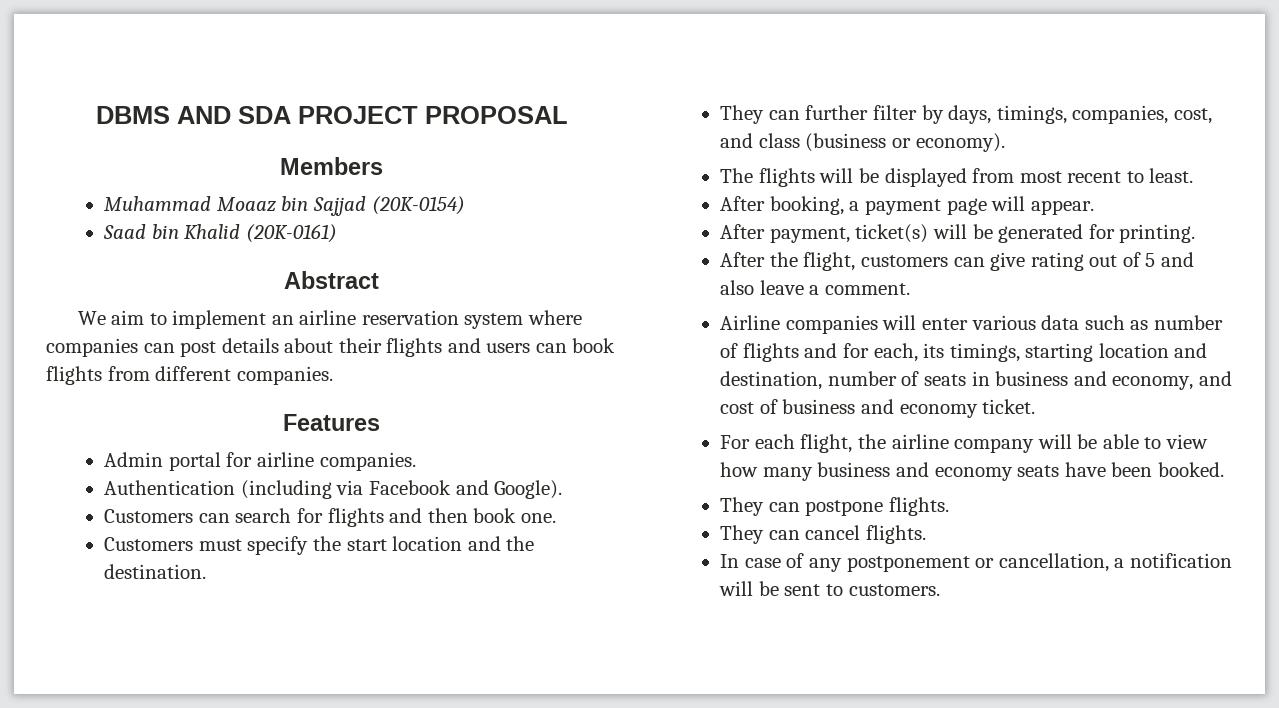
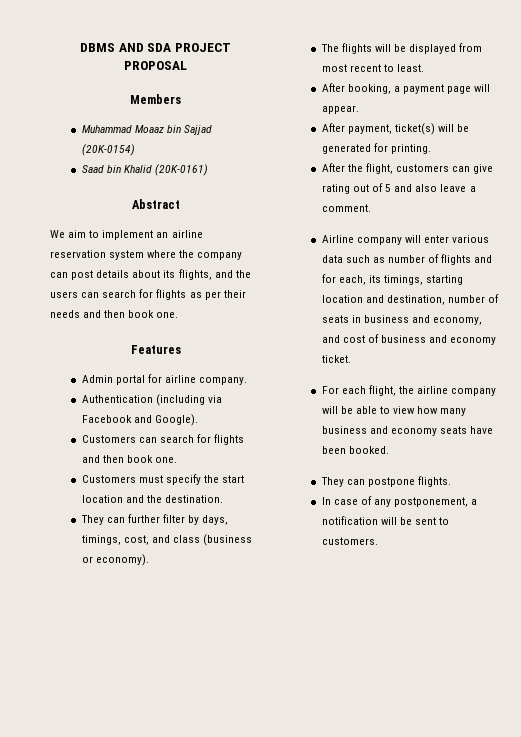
[46,338,138,357] companies -> [179,250,243,260] the company
[338,338,616,357] [46,366,333,385] their flights and users can book flights from different companies. -> [163,269,251,280] [50,289,246,300] [50,310,179,318] its flights, and the users can search for flights as per their needs and then book one.
[319,452,416,471] companies. -> [199,377,248,385] company.
[1072,105,1169,124] companies, -> (121, 540) none
[785,315,878,334] companies -> [356,237,402,245] company
[720,525,926,544] // They can cancel flights. -> (452, 481) none
[846,553,1109,572] postponement or cancellation, -> [394,497,469,507] postponement,

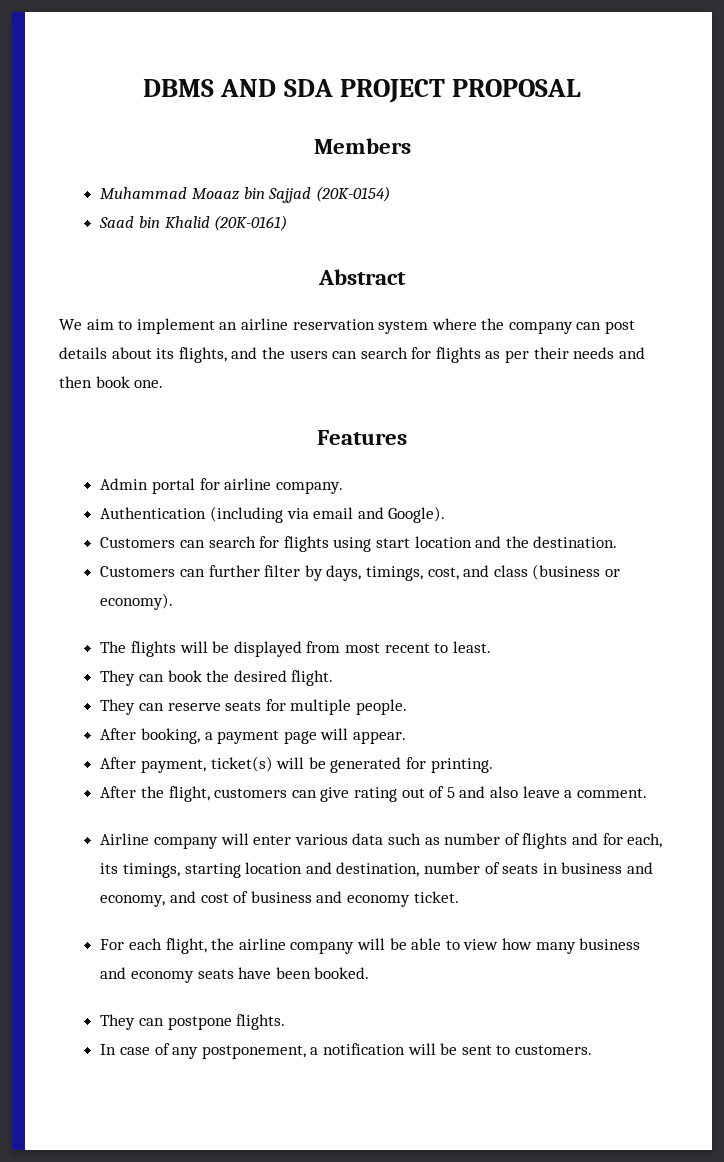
[81,415,132,423] Facebook -> [313,507,354,519] email
[81,455,178,463] [81,474,220,485] and then book one. // Customers must specify the -> [333,537,372,552] using
[80,515,104,525] They -> [100,566,176,577] Customers
(425, 68) none -> [100,670,334,686] [100,699,407,715] // They can book the desired flight. // They can reserve seats for multiple people.

